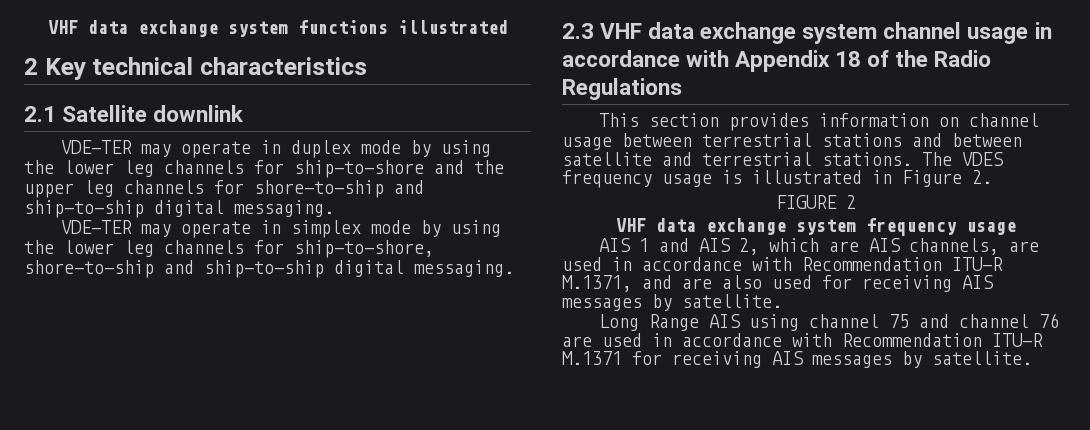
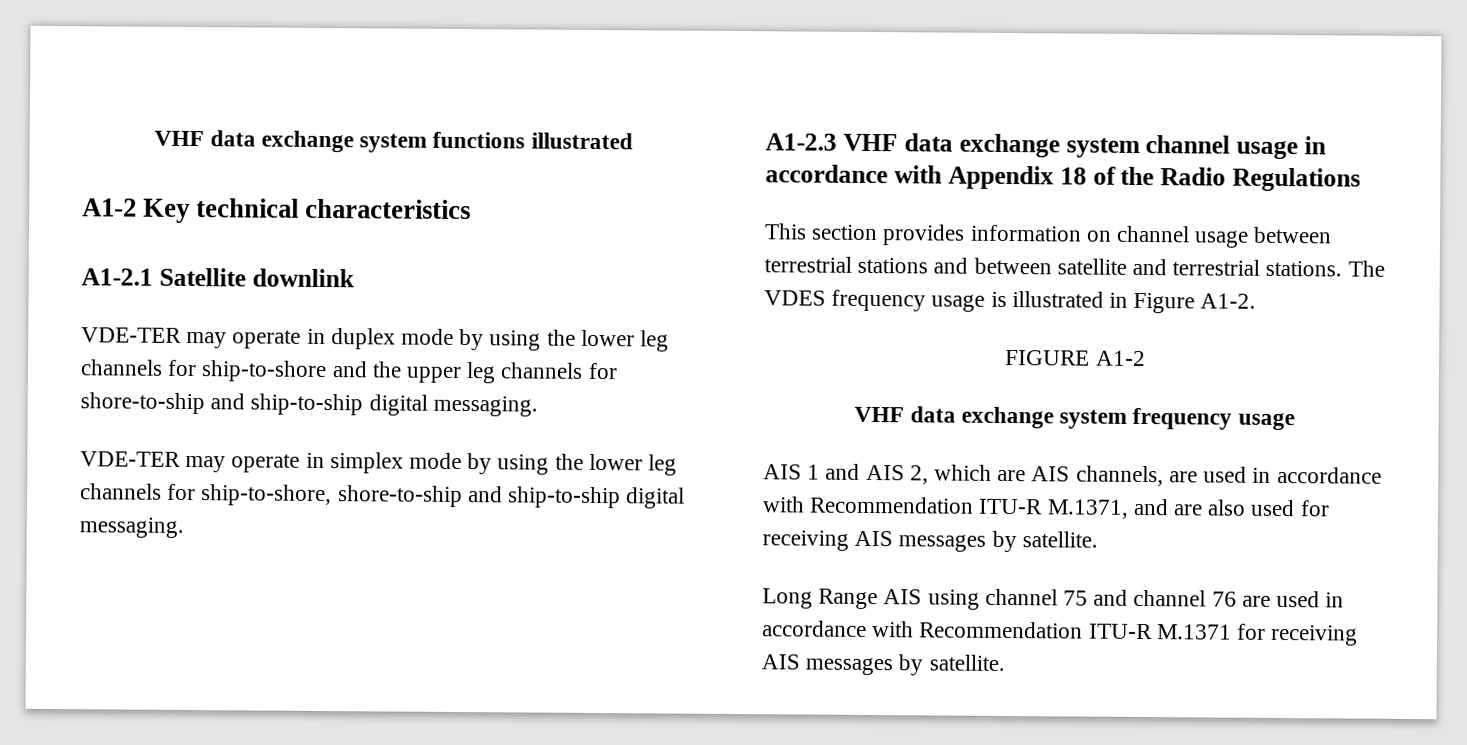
[24,58,38,75] 2 -> [82,198,137,217] A1-2
[24,106,56,122] 2.1 -> [81,268,153,286] A1-2.1
[562,23,594,39] 2.3 -> [765,133,837,151] A1-2.3
[972,170,992,184] 2. -> [1200,293,1257,309] A1-2.
[845,195,856,209] 2 -> [1095,350,1146,367] A1-2

